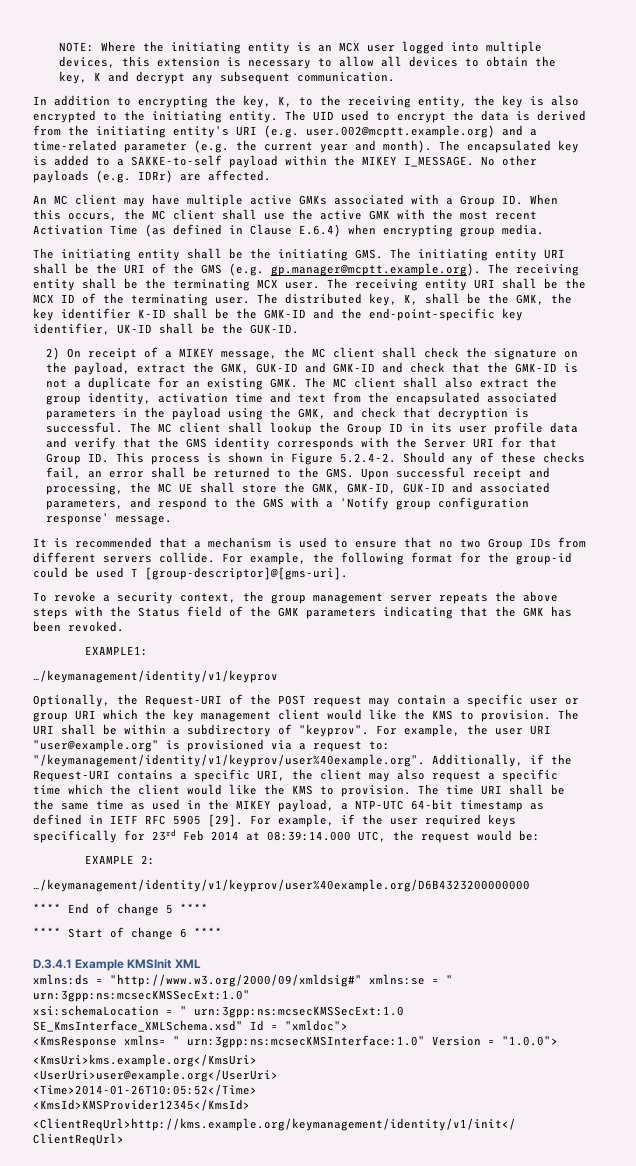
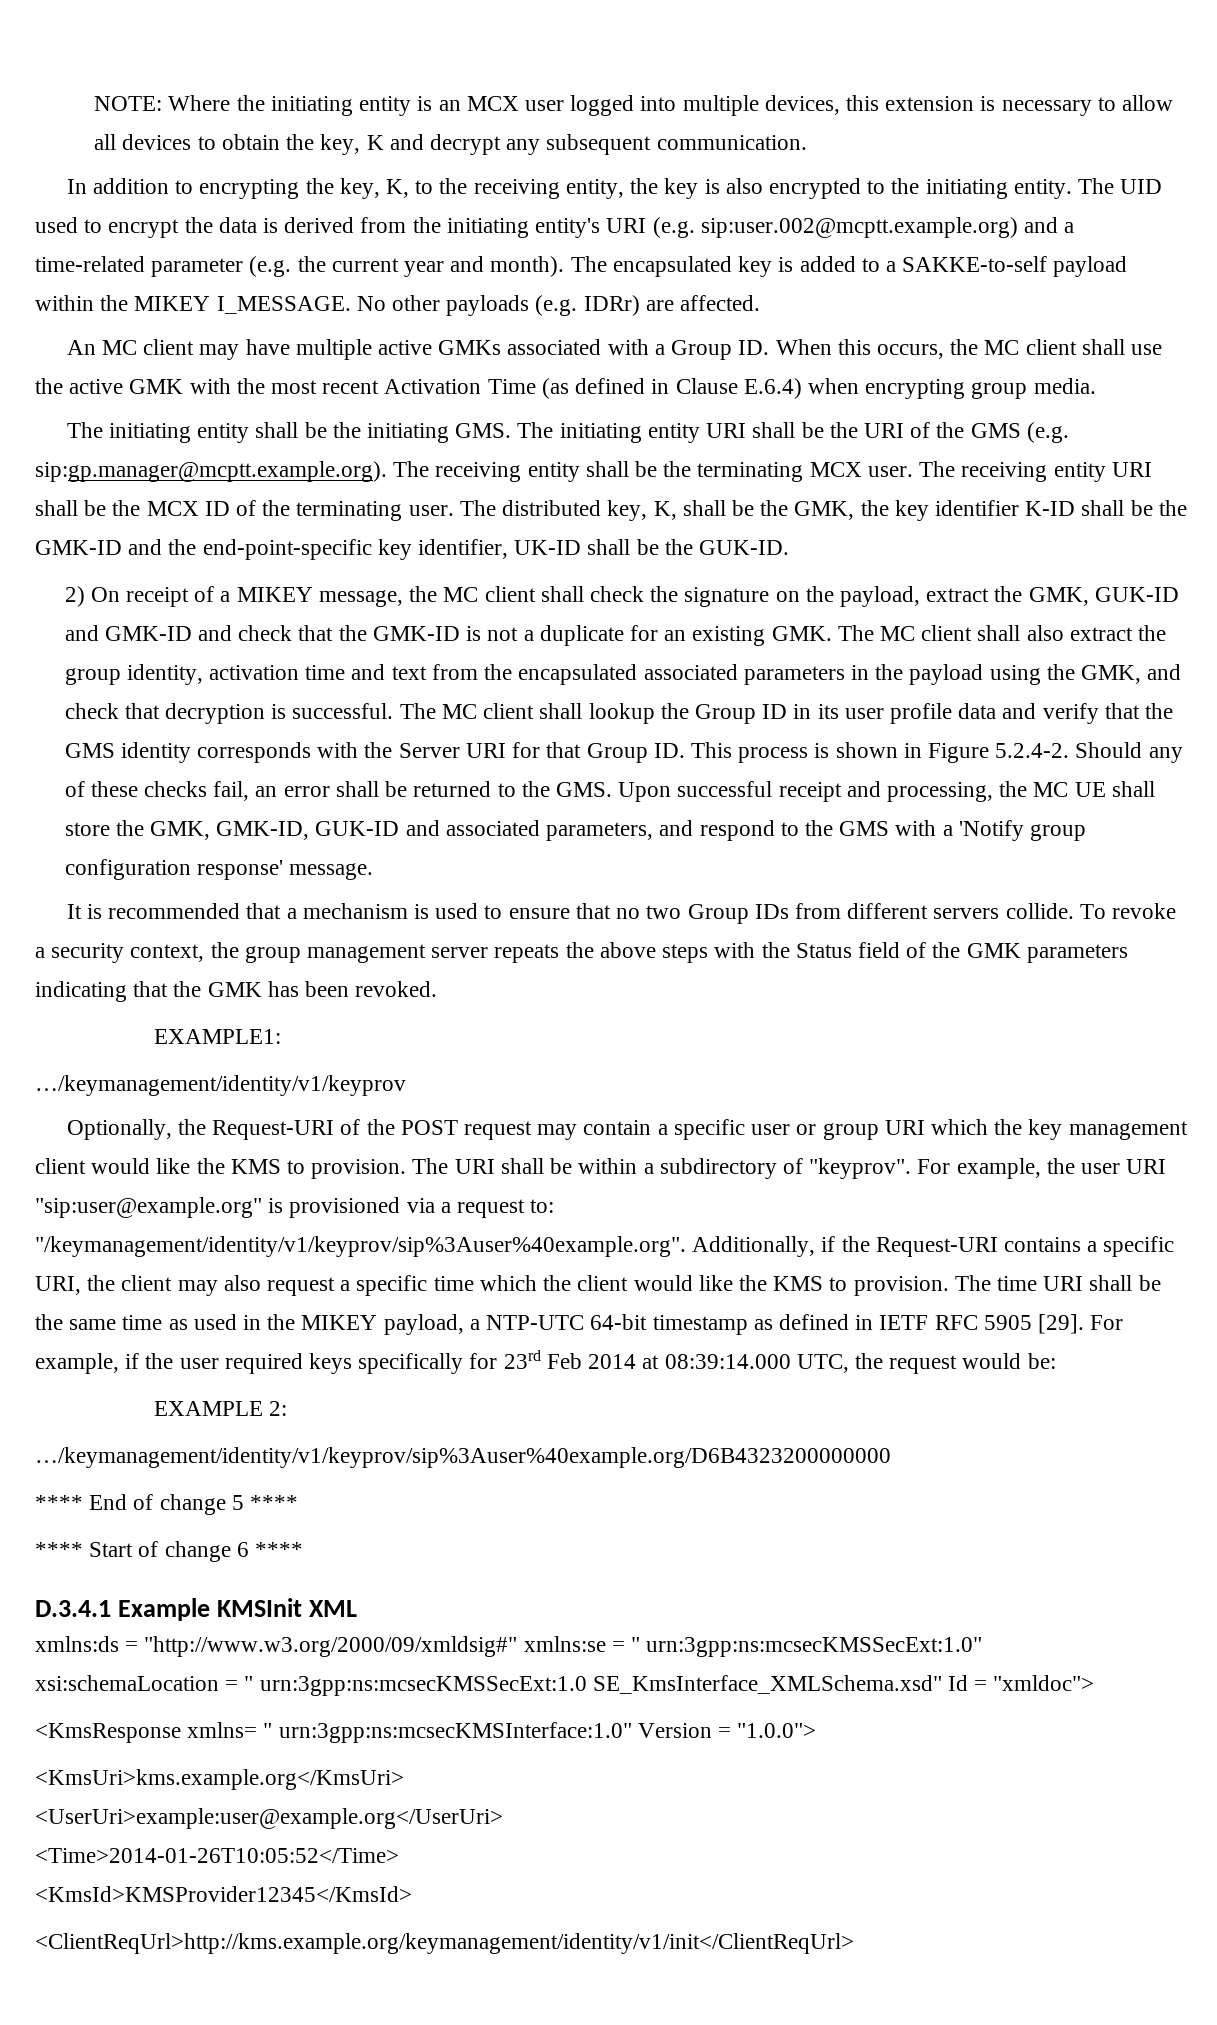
[306,125,495,138] user.002@mcptt.example.org) -> [700,217,1018,238] sip:user.002@mcptt.example.org)
[271,263,481,276] gp.manager@mcptt.example.org). -> [35,461,387,482] sip:gp.manager@mcptt.example.org).
[222,552,572,565] [33,567,348,580] For example, the following format for the group-id could be used T [group-descriptor]@[gms-uri]. // -> (1074, 911) none
[33,739,159,752] "user@example.org" -> [35,1197,262,1218] "sip:user@example.org"
[33,754,425,767] "/keymanagement/identity/v1/keyprov/user%40example.org". -> [35,1236,686,1257] "/keymanagement/identity/v1/keyprov/sip%3Auser%40example.org".
[33,879,530,892] …/keymanagement/identity/v1/keyprov/user%40example.org/D6B4323200000000 -> [35,1447,891,1468] …/keymanagement/identity/v1/keyprov/sip%3Auser%40example.org/D6B4323200000000
[33,1069,278,1082] <UserUri>user@example.org</UserUri> -> [35,1808,503,1829] <UserUri>example:user@example.org</UserUri>

